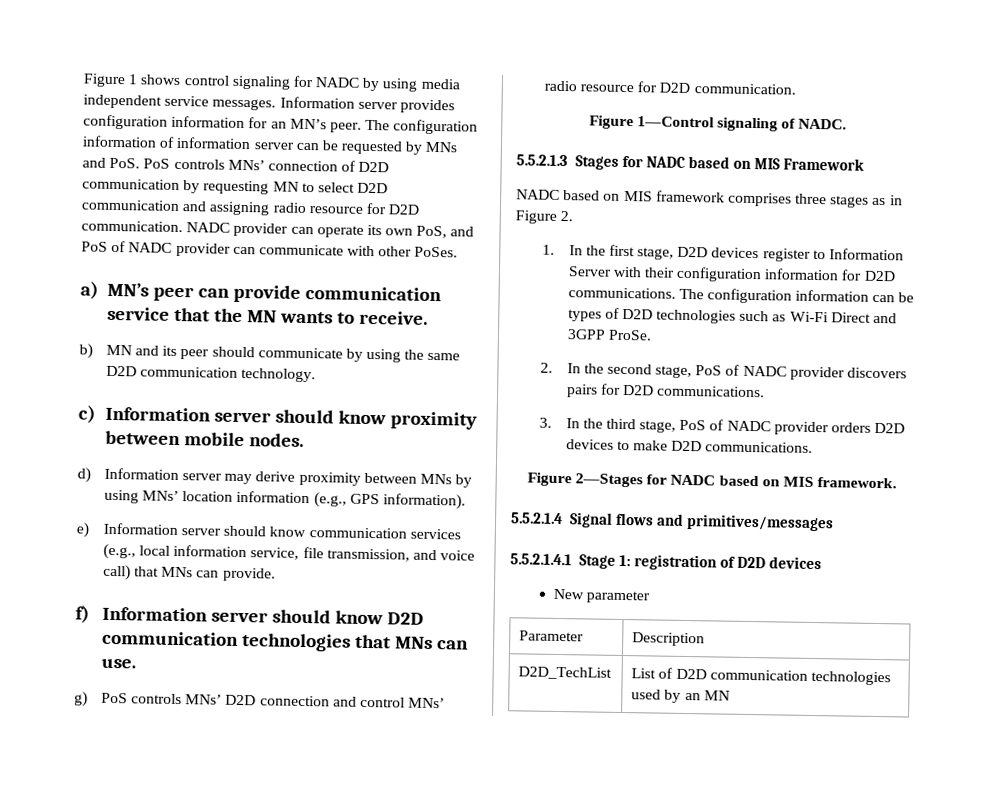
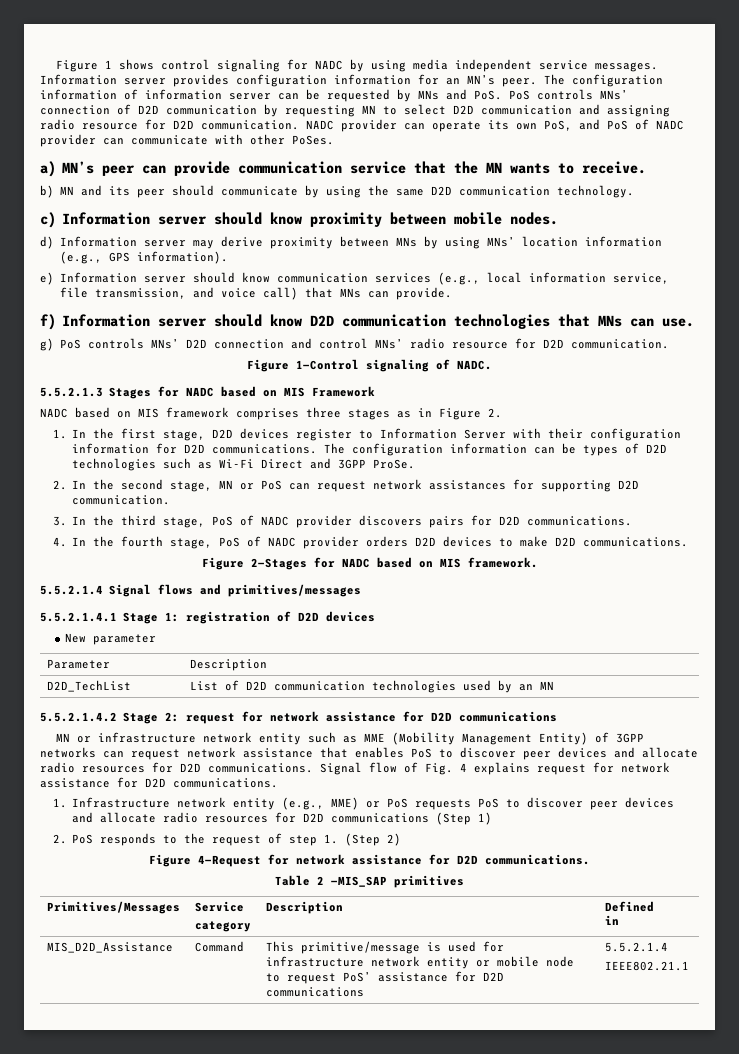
(693, 372) none -> [219,479,640,492] [72,495,171,505] [52,515,206,528] MN or PoS can request network assistances for supporting D2D communication. // 3. In the third stage,
[538,417,636,430] 3. In the third -> [52,536,164,547] 4. In the fourth
(730, 695) none -> [40,711,557,724] [55,732,644,745] [40,747,698,760] [40,762,670,775] [40,777,278,788] [52,797,675,810] [72,812,493,825] [52,833,402,846] [149,854,590,867] [275,875,464,888] [47,901,181,914] [195,901,245,912] [195,921,252,932] [266,901,344,914] [605,901,655,912] [605,915,620,925] [47,942,174,953] [195,941,245,952] [266,941,505,954] [266,956,575,969] [266,971,505,984] [266,987,365,997] [605,942,669,952] [605,961,690,971] // 5.5.2.1.4.2 Stage 2: request for network assistance for D2D communications // MN or infrastructure network entity such as MME (Mobility Management Entity) of 3GPP networks can request network assistance that enables PoS to discover peer devices and allocate radio resources for D2D communications. Signal flow of Fig. 4 explains request for network assistance for D2D communications. // 1. Infrastructure network entity (e.g., MME) or PoS requests PoS to discover peer devices and allocate radio resources for D2D communications (Step 1) // 2. PoS responds to the request of step 1. (Step 2) // Figure 4—Request for network assistance for D2D communications. // Table 2 —MIS_SAP primitives // Primitives/Messages | Service // category | Description | Defined // in // MIS_D2D_Assistance | Command | This primitive/message is used for infrastructure network entity or mobile node to request PoS’ assistance for D2D communications | 5.5.2.1.4 // IEEE802.21.1

